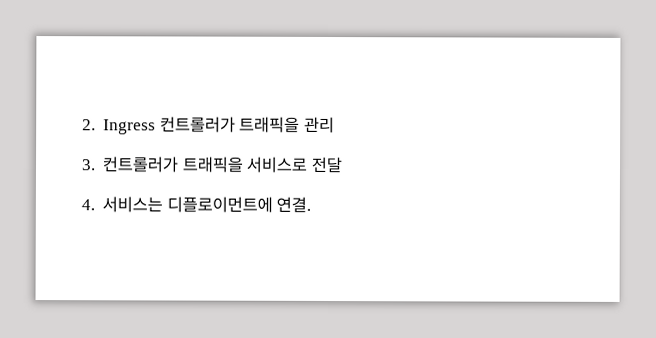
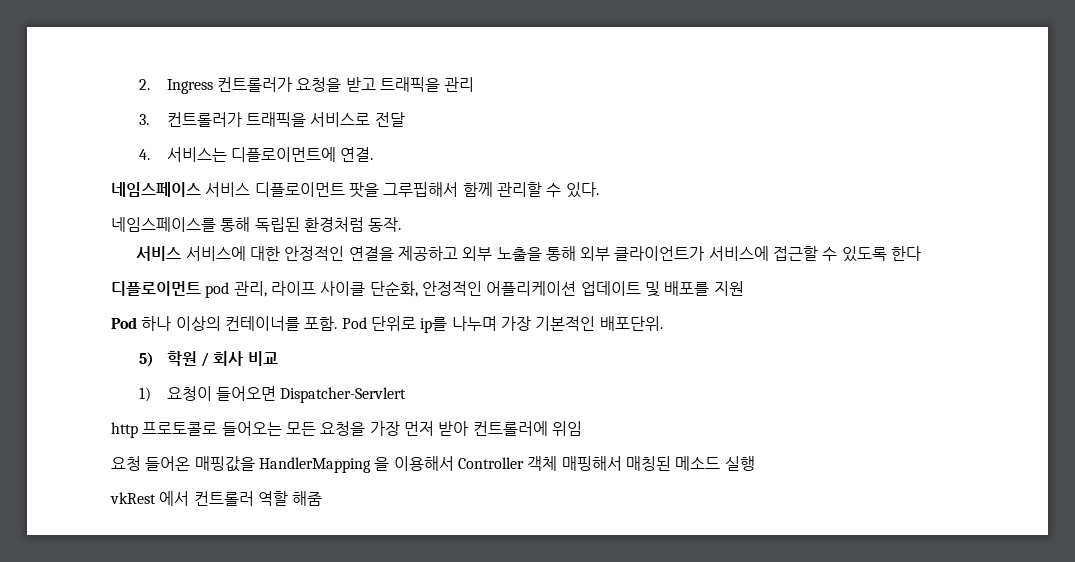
(236, 124) none -> [296,77,376,92] 요청을 받고
(312, 204) none -> [111,182,599,198] [111,217,402,232] [136,246,922,262] [111,281,744,298] [111,316,663,333] [138,351,278,367] [138,386,407,403] [111,421,582,438] [111,456,755,473] [110,491,323,506] // 네임스페이스 서비스 디플로이먼트 팟을 그루핍해서 함께 관리할 수 있다. // 네임스페이스를 통해 독립된 환경처럼 동작. // 서비스 서비스에 대한 안정적인 연결을 제공하고 외부 노출을 통해 외부 클라이언트가 서비스에 접근할 수 있도록 한다 // 디플로이먼트 pod 관리, 라이프 사이클 단순화, 안정적인 어플리케이션 업데이트 및 배포를 지원 // Pod 하나 이상의 컨테이너를 포함. Pod 단위로 ip를 나누며 가장 기본적인 배포단위. // 5) 학원 / 회사 비교 // 1) 요청이 들어오면 Dispatcher-Servlert // http 프로토콜로 들어오는 모든 요청을 가장 먼저 받아 컨트롤러에 위임 // 요청 들어온 매핑값을 HandlerMapping 을 이용해서 Controller 객체 매핑해서 매칭된 메소드 실행 // vkRest 에서 컨트롤러 역할 해줌

